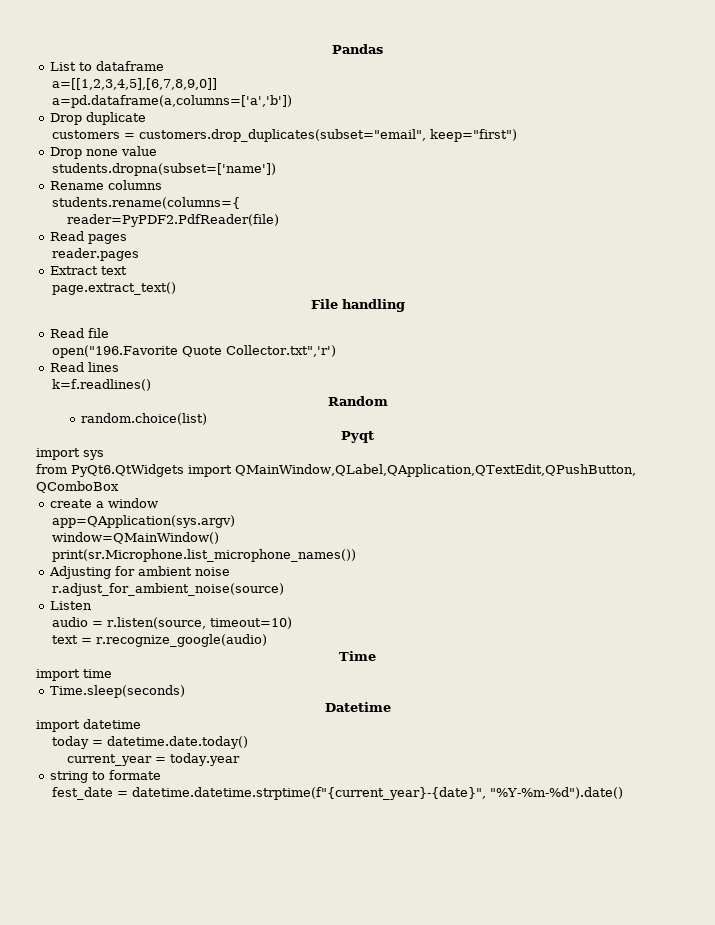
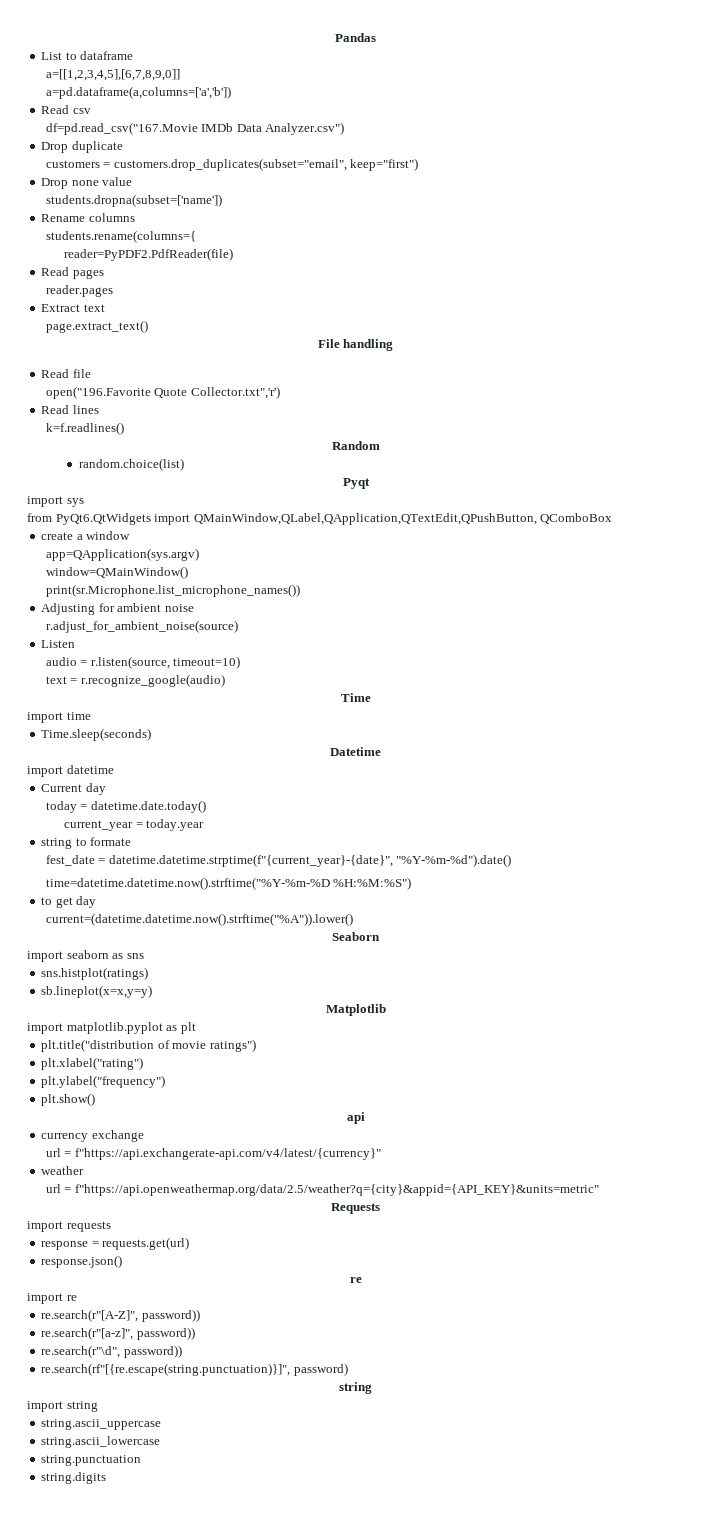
(292, 101) none -> [41,105,91,114] [45,122,345,135] // Read csv // df=pd.read_csv("167.Movie IMDb Data Analyzer.csv")
(141, 724) none -> [41,783,106,795] // Current day
(623, 793) none -> [45,877,412,890] [41,896,97,908] [45,913,353,926] [332,932,380,941] [27,950,144,962] [41,967,149,980] [41,985,153,998] [325,1004,386,1016] [27,1022,196,1034] [41,1039,256,1052] [41,1057,144,1070] [41,1075,166,1088] [41,1093,96,1106] [346,1112,365,1124] [41,1130,144,1142] [45,1148,381,1160] [41,1166,85,1175] [45,1184,599,1196] [331,1203,380,1214] [27,1221,111,1232] [41,1237,190,1250] [41,1255,123,1268] [349,1277,362,1283] [27,1293,77,1304] [41,1309,200,1322] [41,1327,195,1340] [41,1345,182,1358] [41,1363,348,1376] [339,1382,372,1394] [27,1401,98,1412] [41,1419,162,1430] [41,1436,161,1448] [41,1455,142,1466] [41,1472,107,1484] // time=datetime.datetime.now().strftime("%Y-%m-%D %H:%M:%S") // to get day // current=(datetime.datetime.now().strftime("%A")).lower() // Seaborn // import seaborn as sns // sns.histplot(ratings) // sb.lineplot(x=x,y=y) // Matplotlib // import matplotlib.pyplot as plt // plt.title("distribution of movie ratings") // plt.xlabel("rating") // plt.ylabel("frequency") // plt.show() // api // currency exchange // url = f"https://api.exchangerate-api.com/v4/latest/{currency}" // weather // url = f"https://api.openweathermap.org/data/2.5/weather?q={city}&appid={API_KEY}&units=metric" // Requests // import requests // response = requests.get(url) // response.json() // re // import re // re.search(r"[A-Z]", password)) // re.search(r"[a-z]", password)) // re.search(r"\d", password)) // re.search(rf"[{re.escape(string.punctuation)}]", password) // string // import string // string.ascii_uppercase // string.ascii_lowercase // string.punctuation // string.digits

